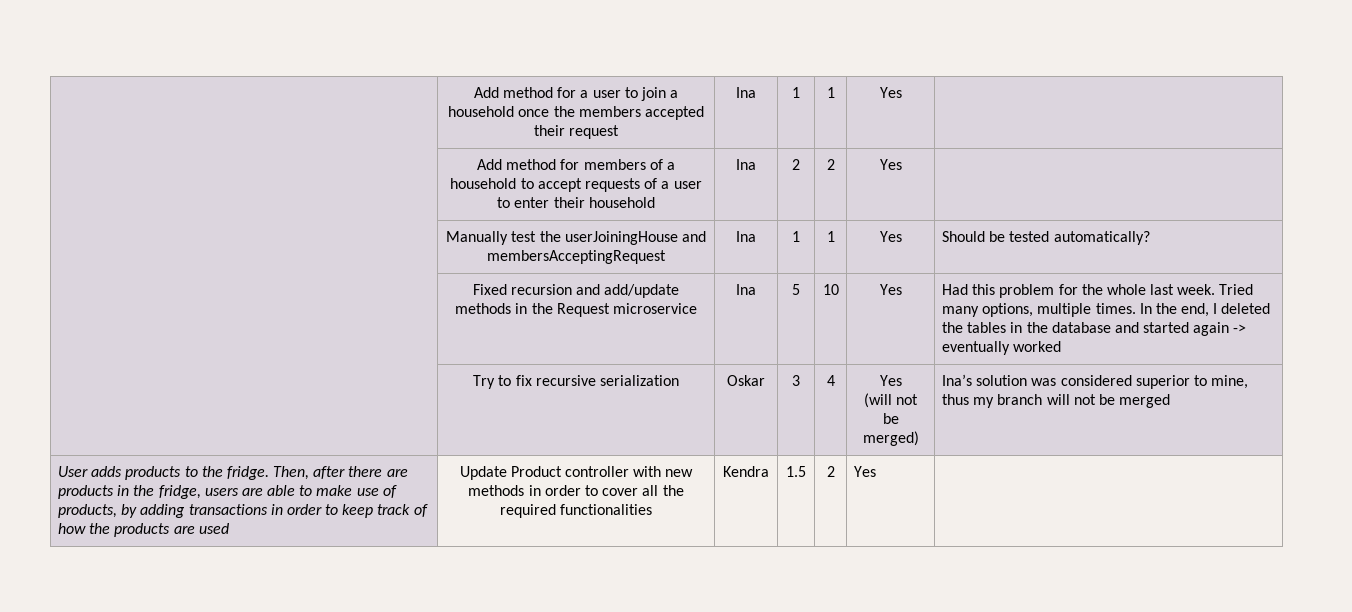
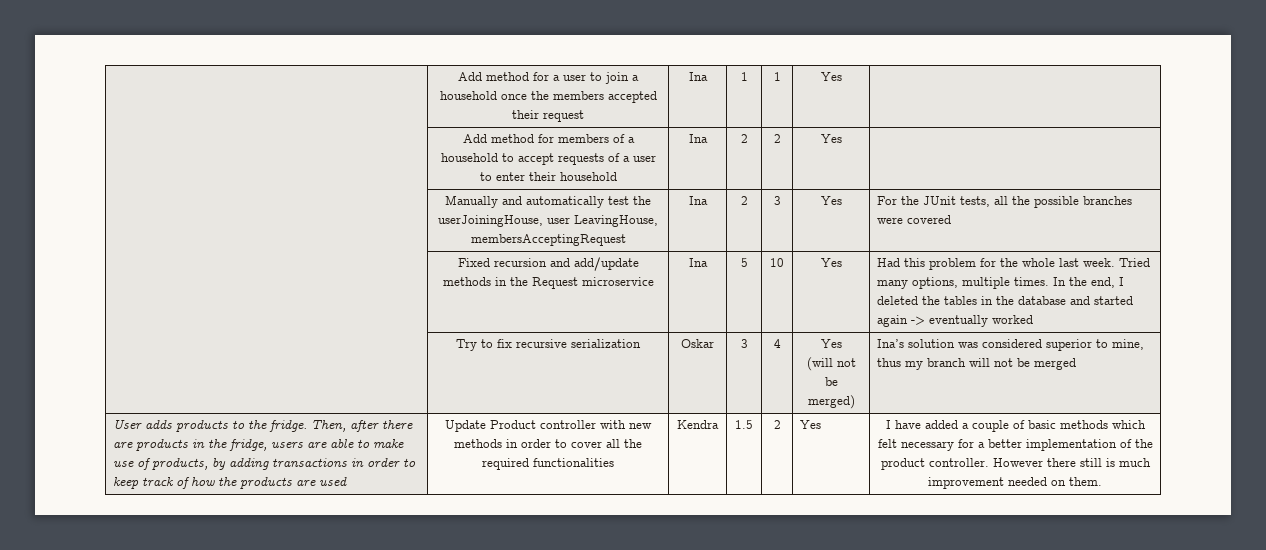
[511,231,706,245] test the userJoiningHouse and -> [502,196,652,208] [438,215,658,227] and automatically test the userJoiningHouse, user LeavingHouse,
[792,231,800,242] [826,231,835,242] [879,231,902,242] [941,231,1150,245] 1 | 1 | Yes | Should be tested automatically? -> [740,196,748,205] [773,196,781,205] [820,196,842,205] [877,196,1133,208] [877,215,952,224] 2 | 3 | Yes | For the JUnit tests, all the possible branches were covered
(876, 471) none -> [885,420,1146,432] [877,439,1153,451] [880,458,1151,470] [928,477,1102,489] I have added a couple of basic methods which felt necessary for a better implementation of the product controller. However there still is much improvement needed on them.

